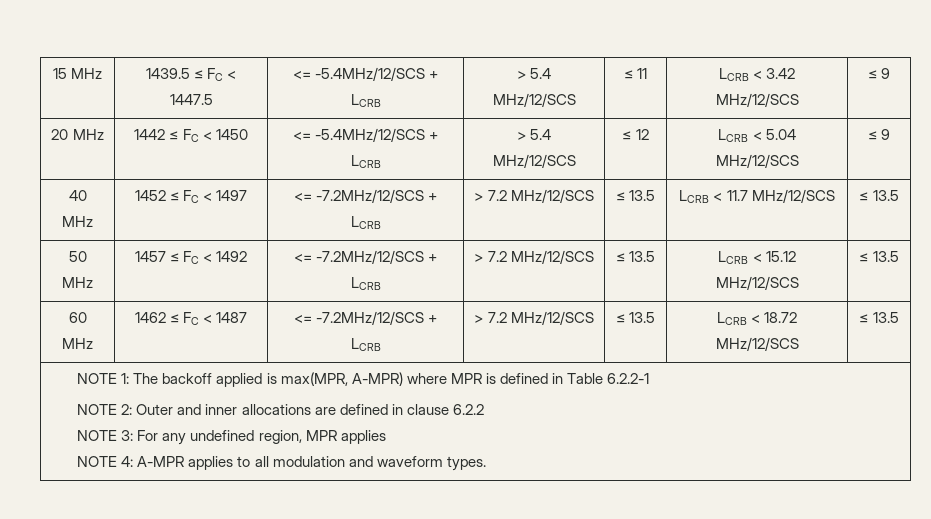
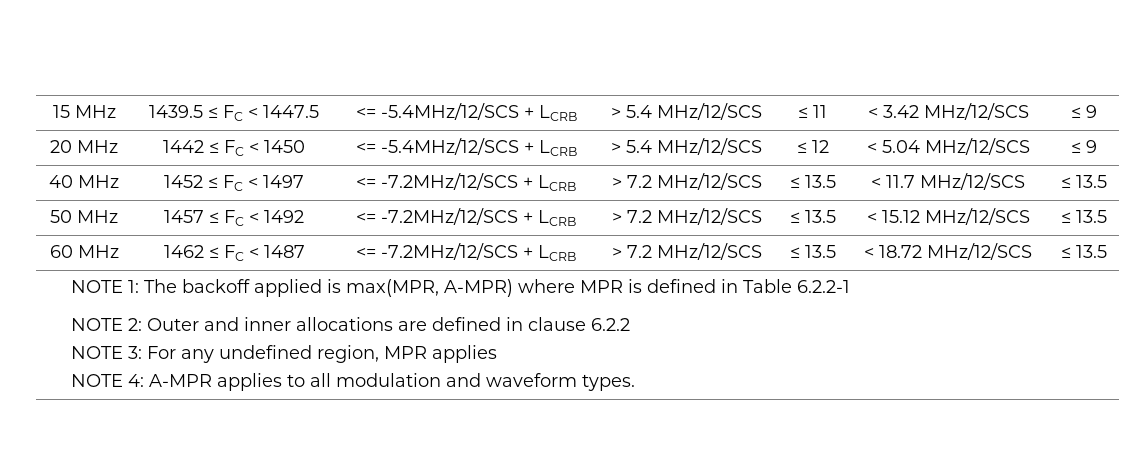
[718,68,749,81] LCRB -> (827, 111) none
[718,129,749,142] LCRB -> (829, 146) none
[679,190,710,203] LCRB -> (836, 181) none
[718,251,749,264] LCRB -> (836, 216) none
[716,312,747,325] LCRB -> (836, 251) none

